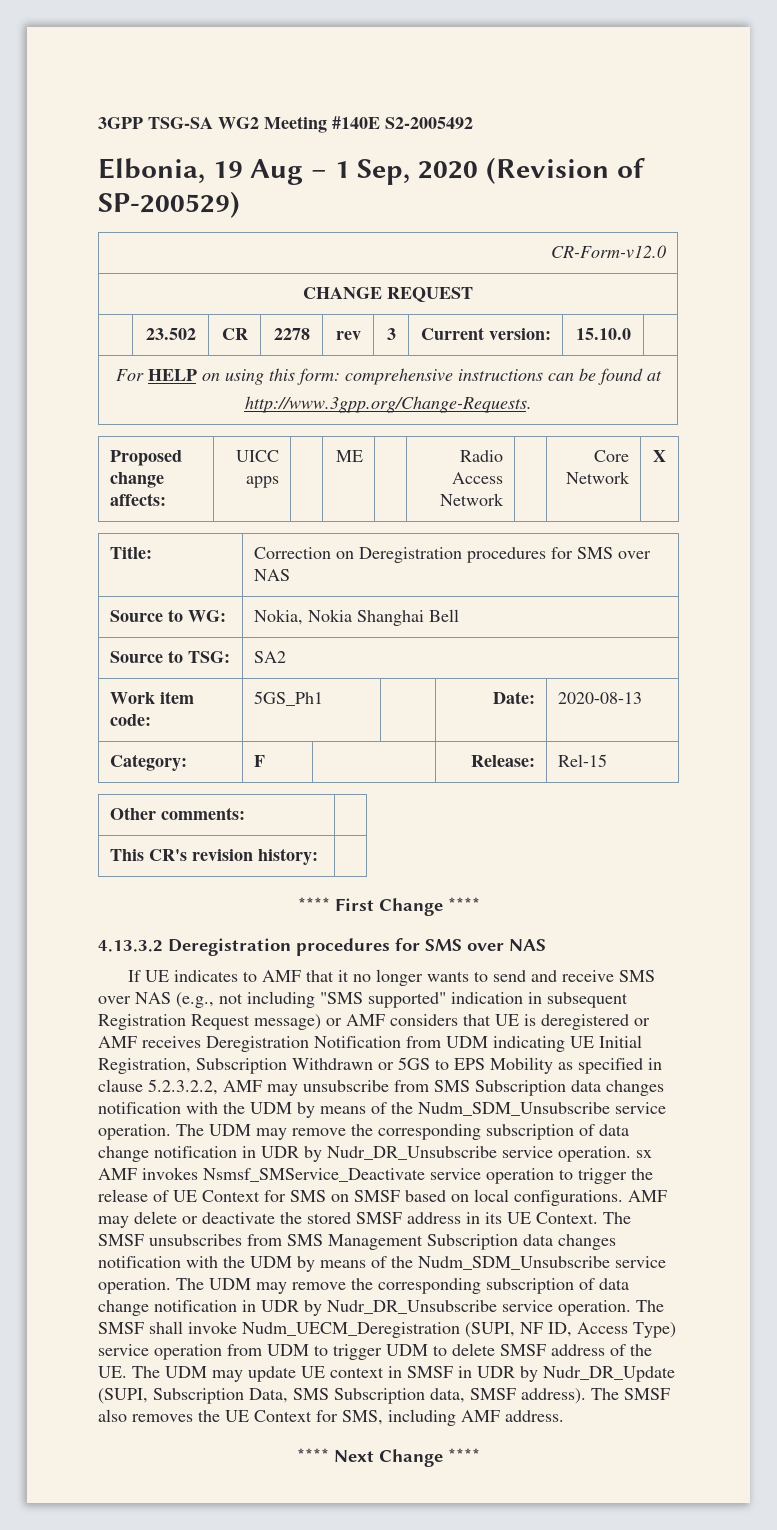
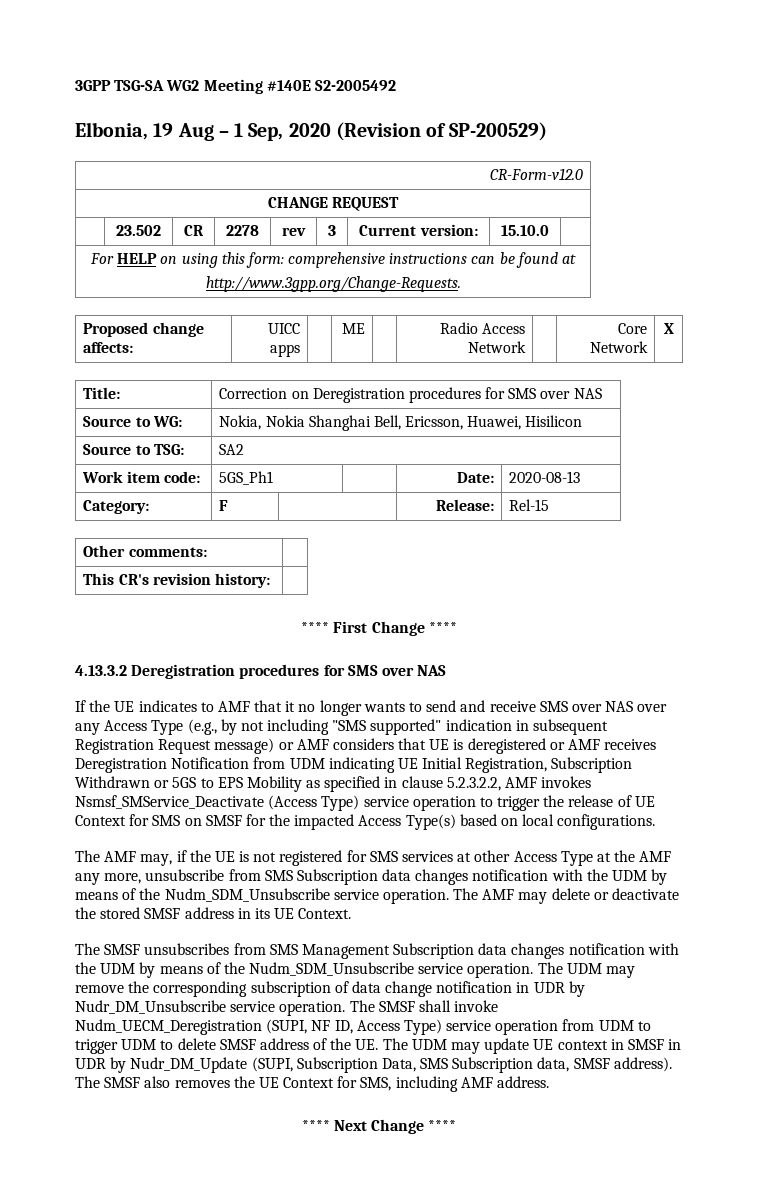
[428,609,459,622] Bell -> [373,415,583,430] Bell, Ericsson, Huawei, Hisilicon
(141, 976) none -> [89,700,111,712] the
[176,992,214,1008] (e.g., -> [637,704,668,712] [75,719,237,735] over any Access Type (e.g., by
[267,1084,298,1096] may -> [541,776,592,788] [75,795,655,811] [75,814,656,830] [75,850,672,866] [75,873,142,885] invokes Nsmsf_SMService_Deactivate (Access Type) service operation to trigger the release of UE Context for SMS on SMSF for the impacted Access Type(s) based on local configurations. // The AMF may, if the UE is not registered for SMS services at other Access Type at the AMF any more,
[209,1124,629,1140] [98,1146,652,1162] [98,1167,653,1184] [98,1189,623,1206] UDM may remove the corresponding subscription of data change notification in UDR by Nudr_DR_Unsubscribe service operation. sx AMF invokes Nsmsf_SMService_Deactivate service operation to trigger the release of UE Context for SMS on SMSF based on local configurations. -> (479, 894) none
(598, 1218) none -> (352, 913) //
[327,1300,497,1314] Nudr_DR_Unsubscribe -> [75,1000,226,1014] Nudr_DM_Unsubscribe
[543,1366,675,1382] Nudr_DR_Update -> [130,1057,248,1073] Nudr_DM_Update

